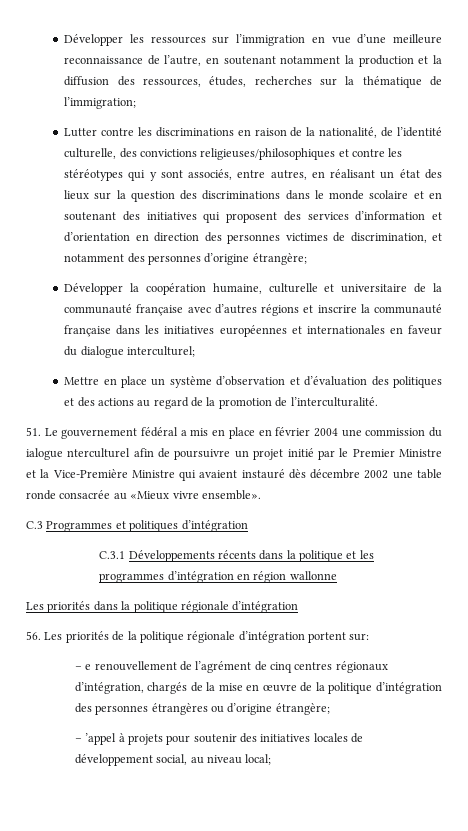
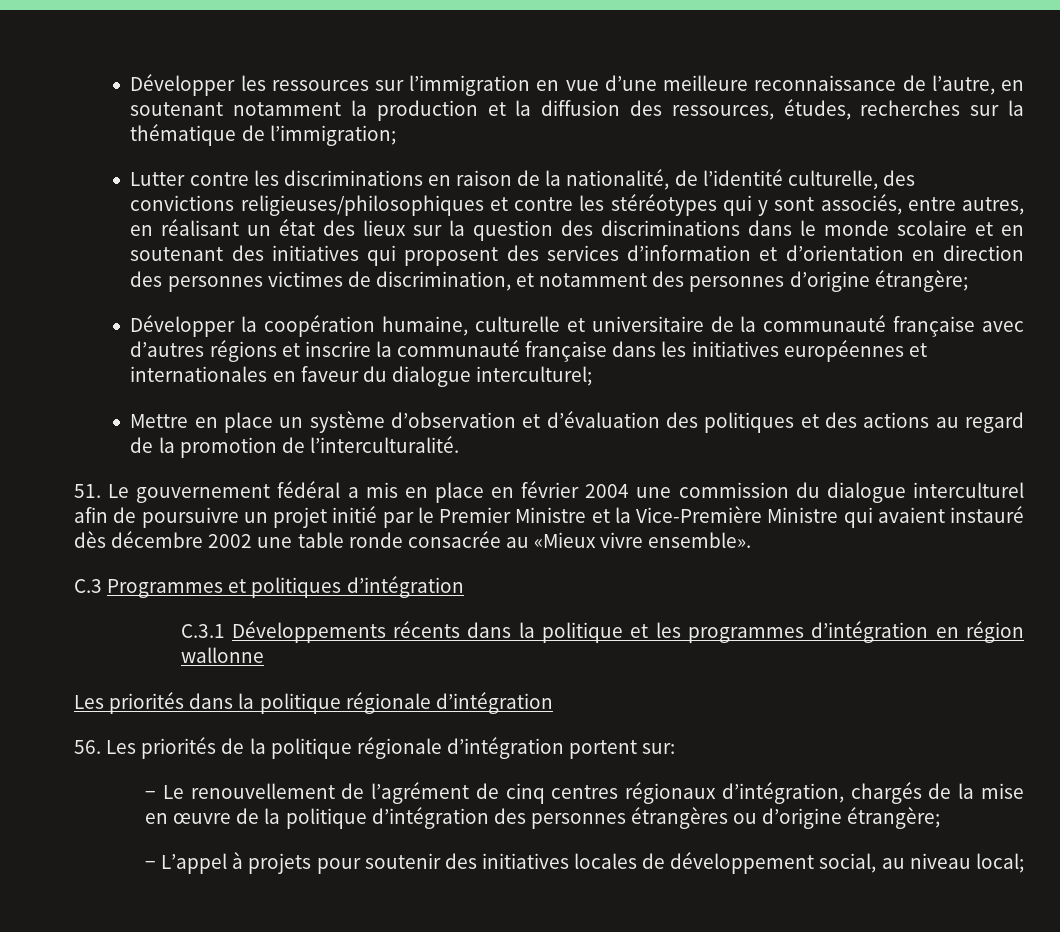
[26,448,131,460] ialogue nterculturel -> [826,482,1024,503] dialogue interculturel
[85,664,92,670] e -> [162,785,184,799] Le
[85,733,117,745] ’appel -> [161,853,228,874] L’appel

